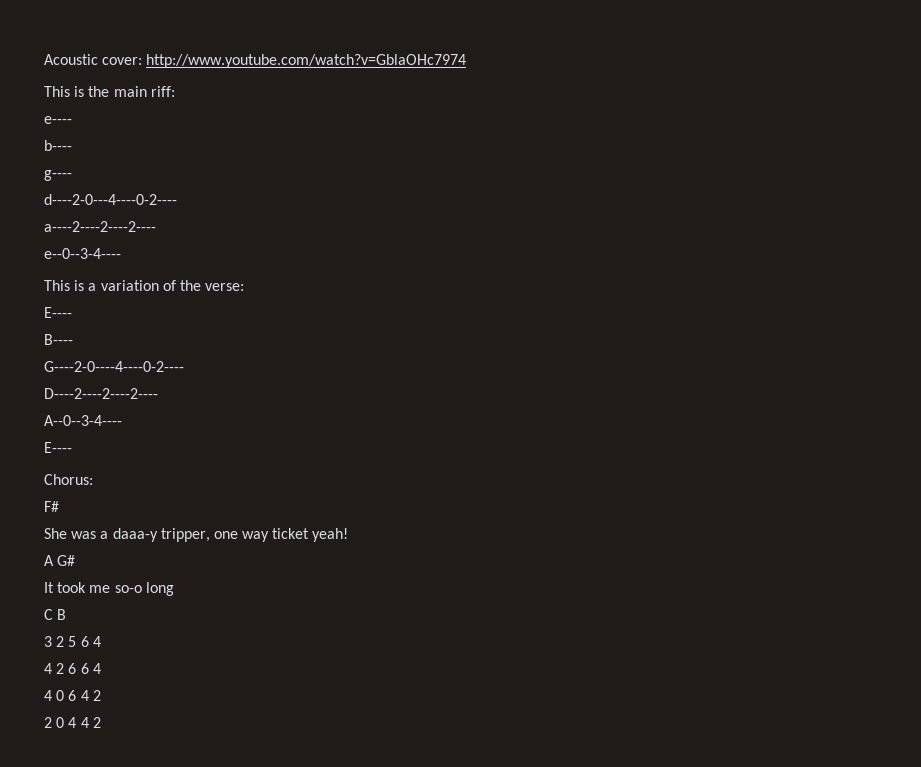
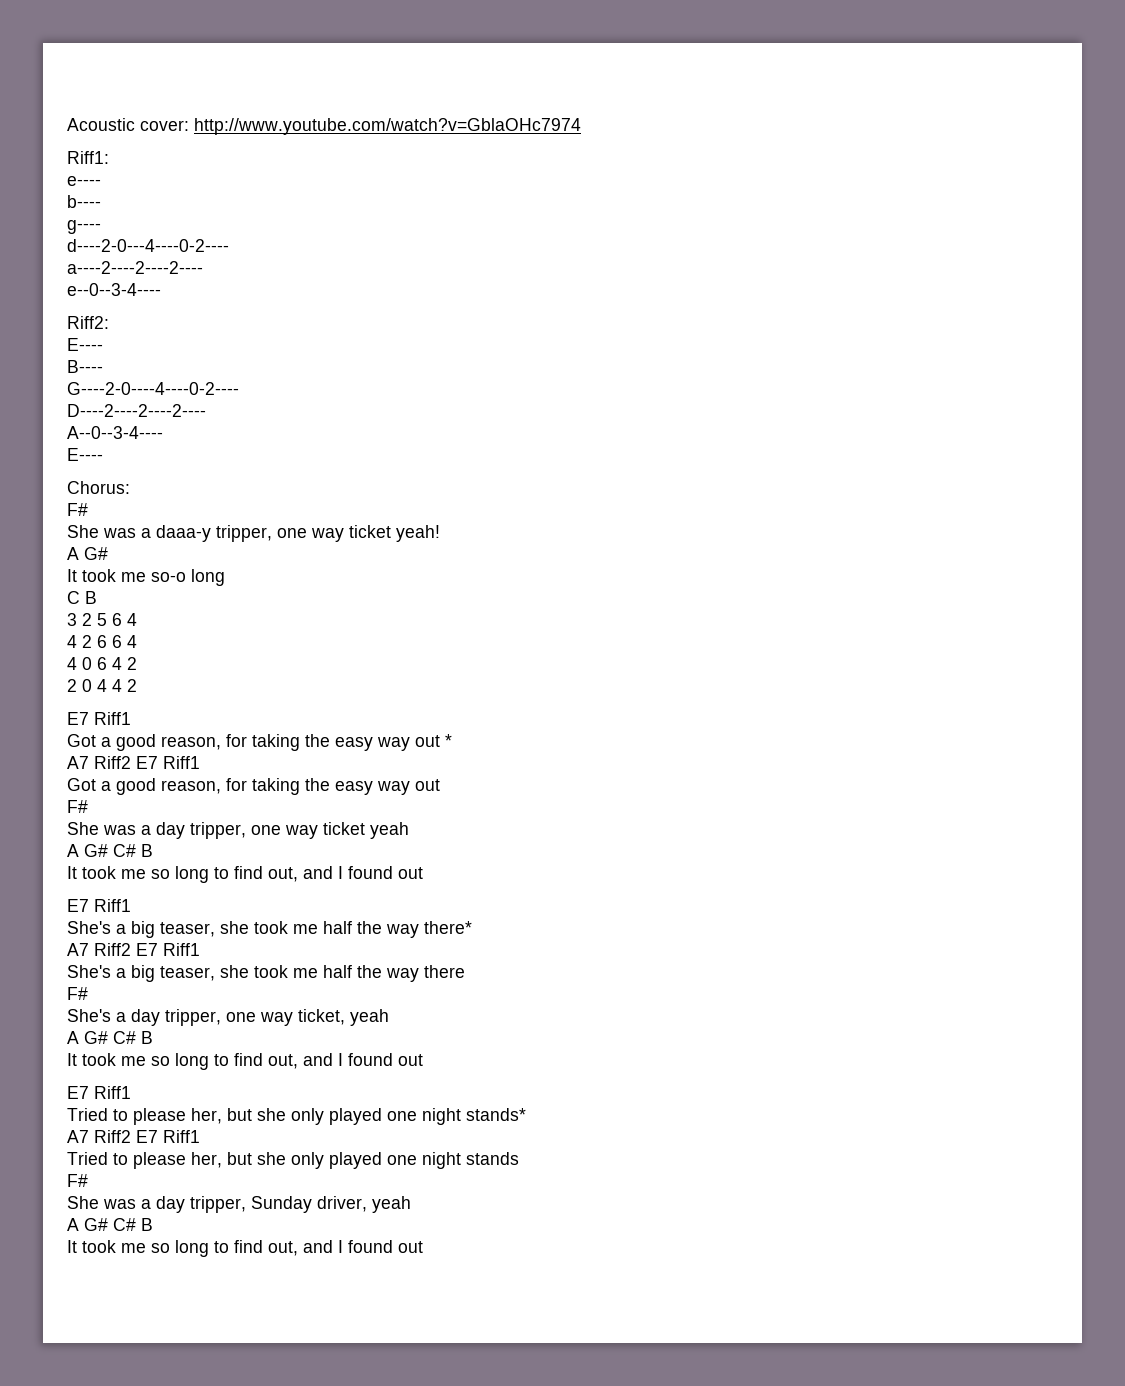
[44,86,175,97] This is the main riff: -> [67,151,109,164] Riff1:
[44,280,245,291] This is a variation of the verse: -> [67,316,109,329] Riff2:
(101, 722) none -> [67,712,131,725] [67,734,452,751] [67,756,200,769] [67,778,440,795] [67,800,88,813] [67,822,409,839] [67,844,153,857] [67,866,423,883] [67,899,131,912] [67,921,472,938] [67,943,200,956] [67,965,465,982] [67,987,88,1000] [67,1009,389,1026] [67,1031,153,1044] [67,1053,423,1070] [67,1086,131,1099] [67,1108,526,1125] [67,1130,200,1143] [67,1152,519,1169] [67,1174,88,1187] [67,1196,411,1213] [67,1218,153,1231] [67,1240,423,1257] // E7 Riff1 // Got a good reason, for taking the easy way out * // A7 Riff2 E7 Riff1 // Got a good reason, for taking the easy way out // F# // She was a day tripper, one way ticket yeah // A G# C# B // It took me so long to find out, and I found out // E7 Riff1 // She's a big teaser, she took me half the way there* // A7 Riff2 E7 Riff1 // She's a big teaser, she took me half the way there // F# // She's a day tripper, one way ticket, yeah // A G# C# B // It took me so long to find out, and I found out // E7 Riff1 // Tried to please her, but she only played one night stands* // A7 Riff2 E7 Riff1 // Tried to please her, but she only played one night stands // F# // She was a day tripper, Sunday driver, yeah // A G# C# B // It took me so long to find out, and I found out

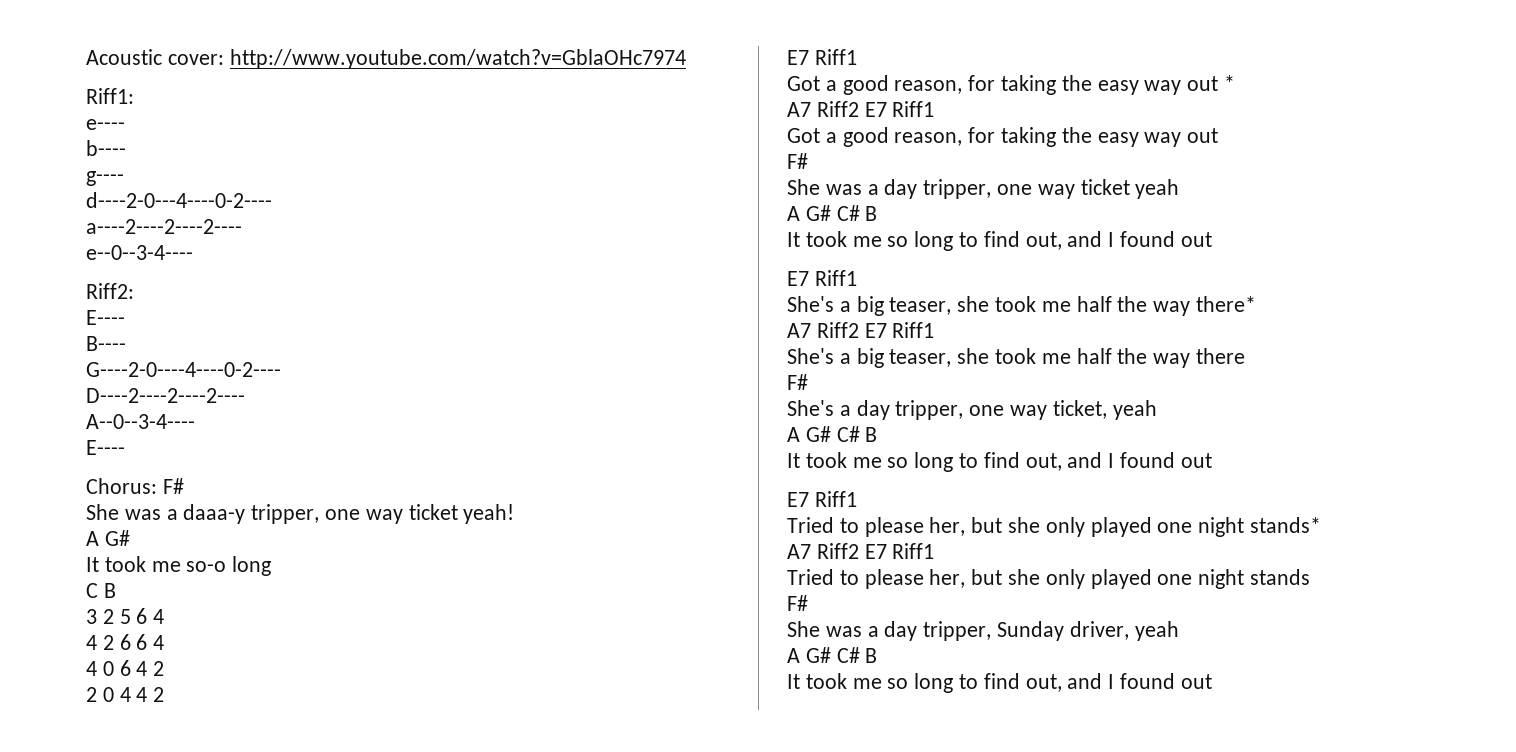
(130, 487) // -> (157, 486) none

